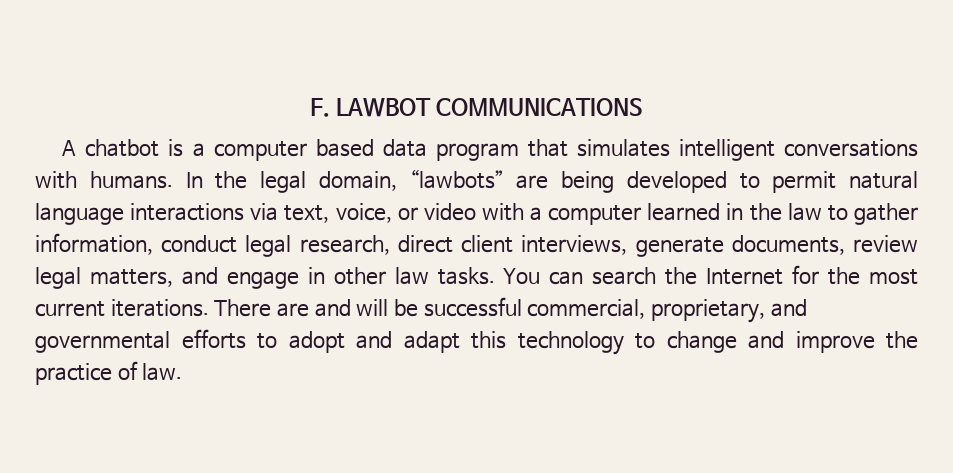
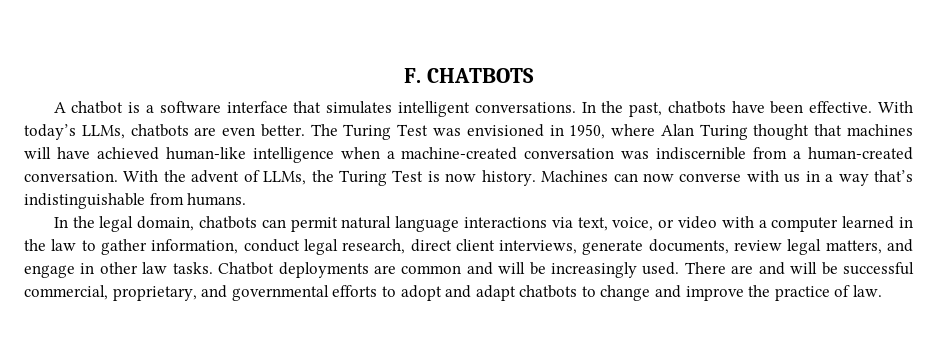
[336,98,644,117] LAWBOT COMMUNICATIONS -> [426,68,534,83] CHATBOTS
[213,139,919,161] [35,171,77,189] computer based data program that simulates intelligent conversations with -> [159,101,914,117] [24,124,914,140] [24,147,913,163] [24,170,914,186] [24,193,184,209] software interface that simulates intelligent conversations. In the past, chatbots have been effective. With today’s LLMs, chatbots are even better. The Turing Test was envisioned in 1950, where Alan Turing thought that machines will have achieved human-like intelligence when a machine-created conversation was indiscernible from a human-created conversation. With the advent of LLMs, the Turing Test is now history. Machines can now converse with us in a way that’s indistinguishable from
(173, 180) none -> (247, 199) //
[409,169,760,193] “lawbots” are being developed to -> [198,216,286,229] chatbots can
[503,265,918,285] [35,299,209,317] You can search the Internet for the most current iterations. -> [218,262,680,278] Chatbot deployments are common and will be increasingly used.
[471,331,624,355] this technology -> [519,285,578,298] chatbots

